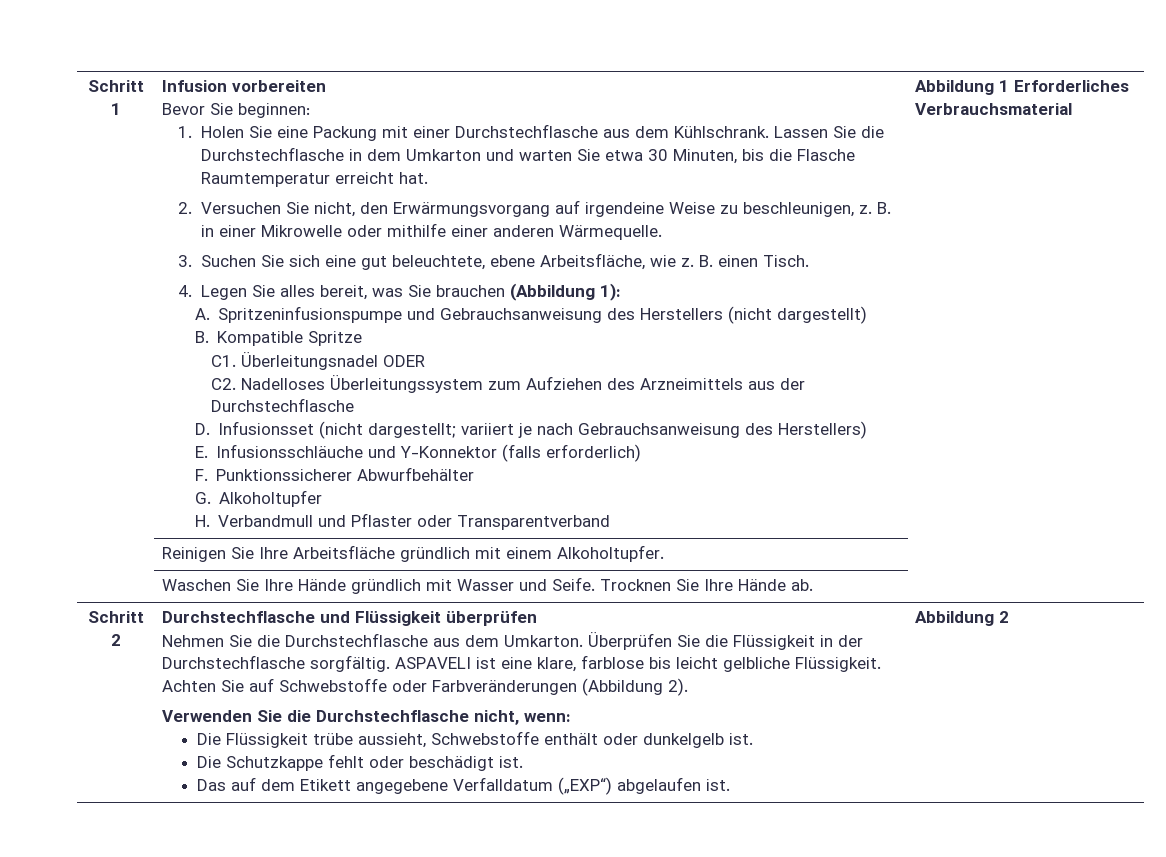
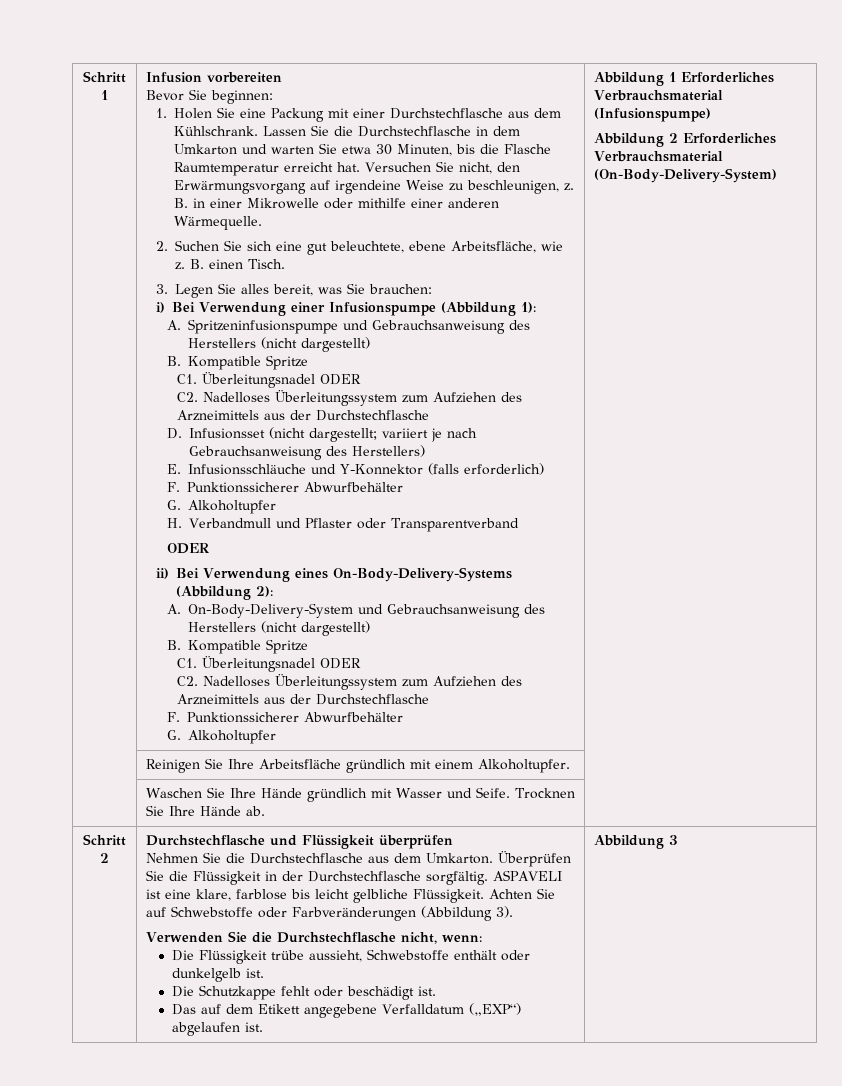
[178,202,193,214] // 2. -> (361, 167) none
[178,255,193,267] 3. -> [156,241,169,251] 2.
[178,285,193,297] 4. -> [156,284,169,294] 3.
[435,285,505,297] brauchen -> [369,284,433,294] [156,302,437,316] brauchen: // i) Bei Verwendung einer Infusionspumpe
[914,80,1129,95] [914,103,1072,115] | Abbildung 1 Erforderliches Verbrauchsmaterial -> [166,543,209,554] [156,567,513,582] [176,586,274,600] [166,603,545,618] [187,621,370,636] [166,639,308,654] [177,656,362,672] [177,674,523,690] [177,694,430,705] [166,712,403,723] [166,730,276,744] [593,72,774,86] [593,90,723,101] [593,108,711,122] [593,133,776,147] [593,151,723,162] [593,168,777,183] // ODER // ii) Bei Verwendung eines On-Body-Delivery-Systems (Abbildung 2): // A. On-Body-Delivery-System und Gebrauchsanweisung des Herstellers (nicht dargestellt) // B. Kompatible Spritze // C1. Überleitungsnadel ODER // C2. Nadelloses Überleitungssystem zum Aufziehen des Arzneimittels aus der Durchstechflasche // F. Punktionssicherer Abwurfbehälter // G. Alkoholtupfer | Abbildung 1 Erforderliches Verbrauchsmaterial (Infusionspumpe) // Abbildung 2 Erforderliches Verbrauchsmaterial (On-Body-Delivery-System)
[667,678,688,696] 2). -> [495,906,513,918] 3).
[998,611,1009,623] 2 -> [668,835,678,845] 3

